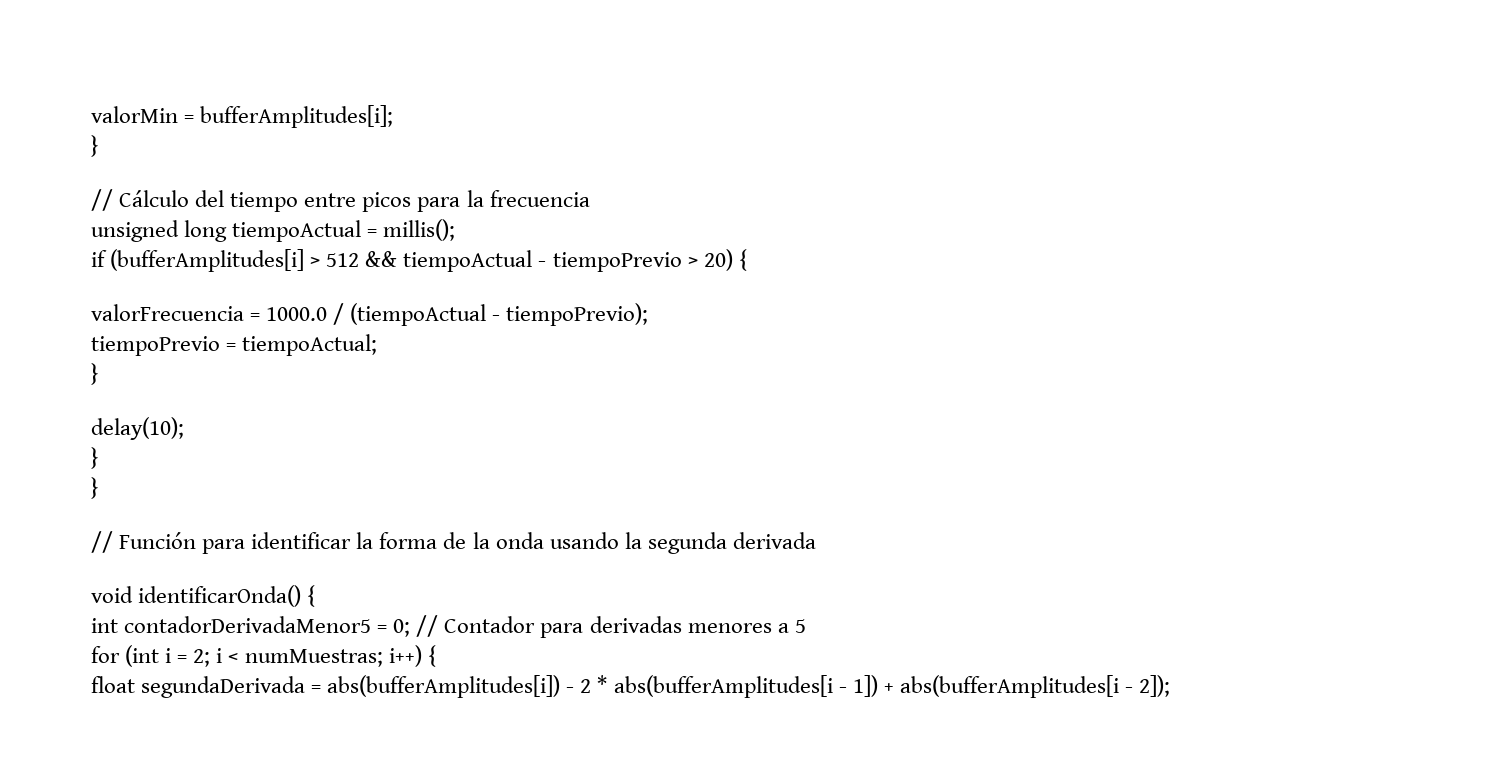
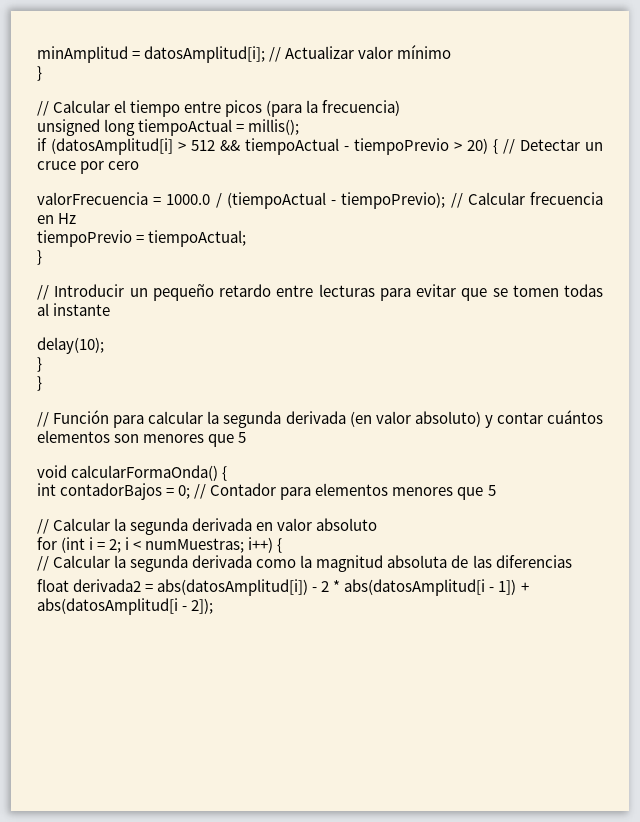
[91,105,394,128] [91,135,99,157] [91,189,225,211] valorMin = bufferAmplitudes[i]; // } // // Cálculo del -> [37,45,452,63] [37,66,42,81] [37,100,127,116] minAmplitud = datosAmplitud[i]; // Actualizar valor mínimo // } // // Calcular el
[417,190,590,212] para la frecuencia -> [266,100,401,117] (para la frecuencia)
[110,249,305,272] (bufferAmplitudes[i] -> [51,138,173,155] (datosAmplitud[i]
(747, 260) none -> [503,139,603,154] [37,161,140,174] // Detectar un cruce por cero
(649, 314) none -> [450,192,603,208] [37,213,77,224] // Calcular frecuencia en Hz
(99, 374) none -> [37,284,603,301] [37,303,111,316] // // Introducir un pequeño retardo entre lecturas para evitar que se tomen todas al instante
[251,532,816,554] identificar la forma de la onda usando la segunda derivada -> [148,410,603,428] [37,430,247,447] calcular la segunda derivada (en valor absoluto) y contar cuántos elementos son menores que 5
[138,585,302,607] identificarOnda() -> [71,465,219,481] calcularFormaOnda()
[124,616,372,633] contadorDerivadaMenor5 -> [60,483,163,500] contadorBajos
[589,616,806,633] derivadas menores a 5 -> [315,483,496,500] [37,518,378,535] elementos menores que 5 // // Calcular la segunda derivada en valor absoluto
[91,675,561,698] float segundaDerivada = abs(bufferAmplitudes[i]) -> [37,555,572,572] [37,579,309,596] // Calcular la segunda derivada como la magnitud absoluta de las diferencias // float derivada2 = abs(datosAmplitud[i])
[613,675,833,698] abs(bufferAmplitudes[i -> [344,579,486,596] abs(datosAmplitud[i
[899,675,1119,698] abs(bufferAmplitudes[i -> [37,598,178,615] abs(datosAmplitud[i

